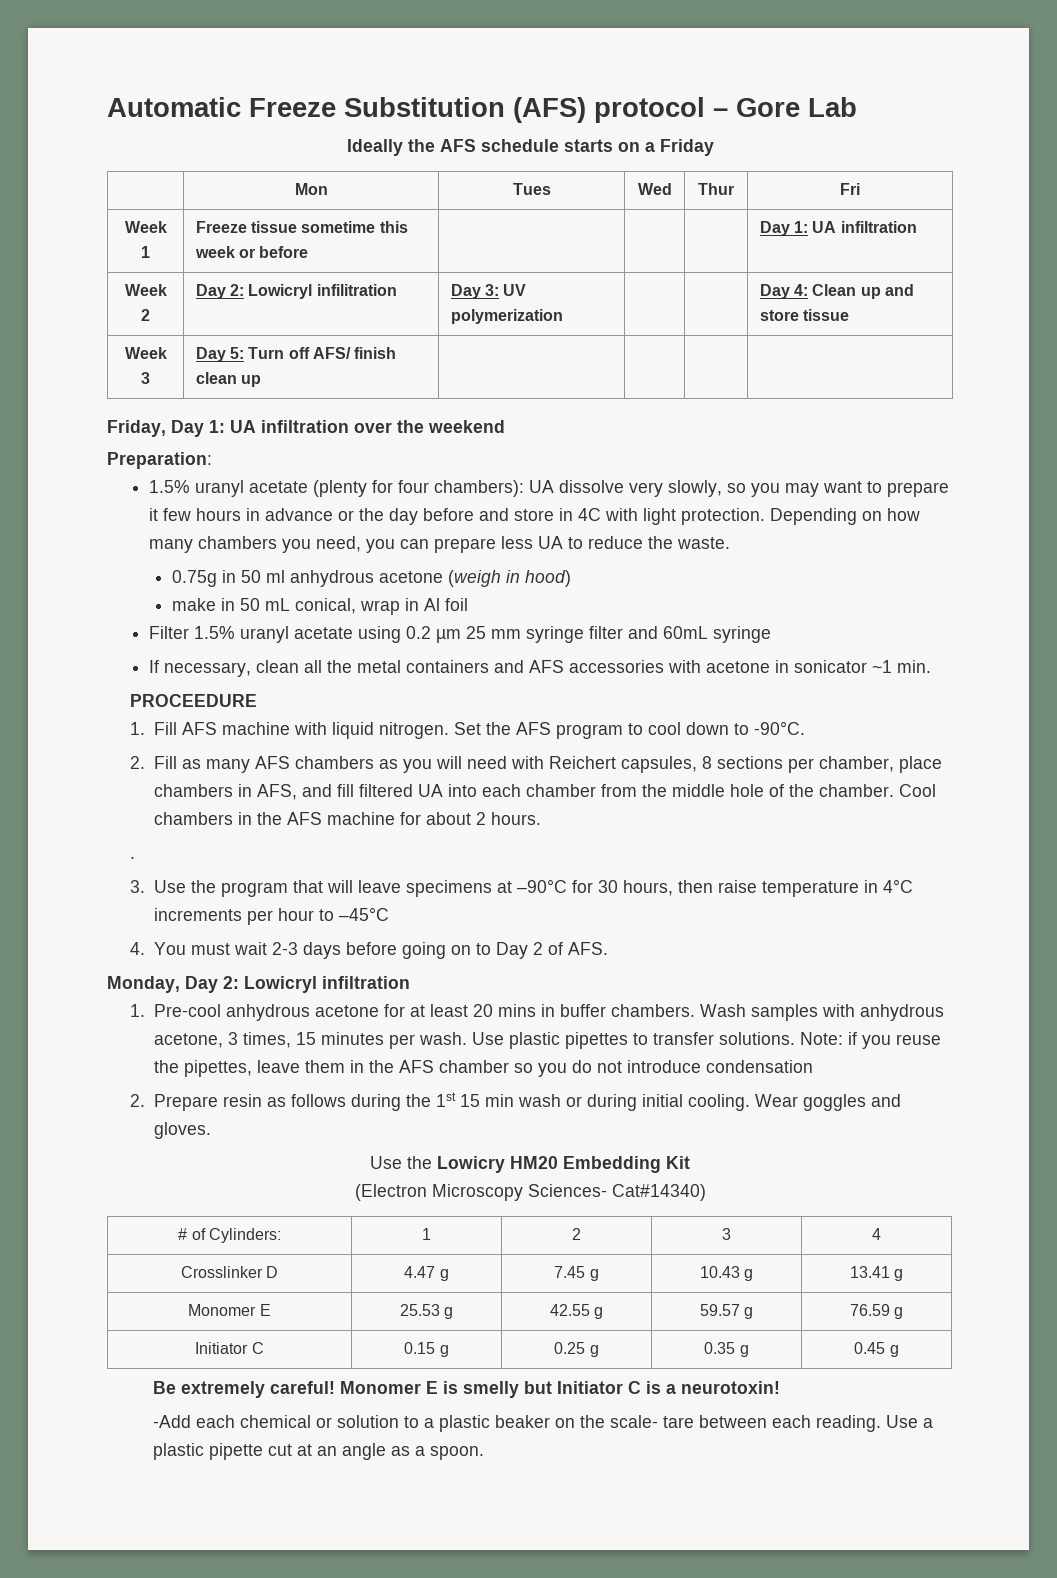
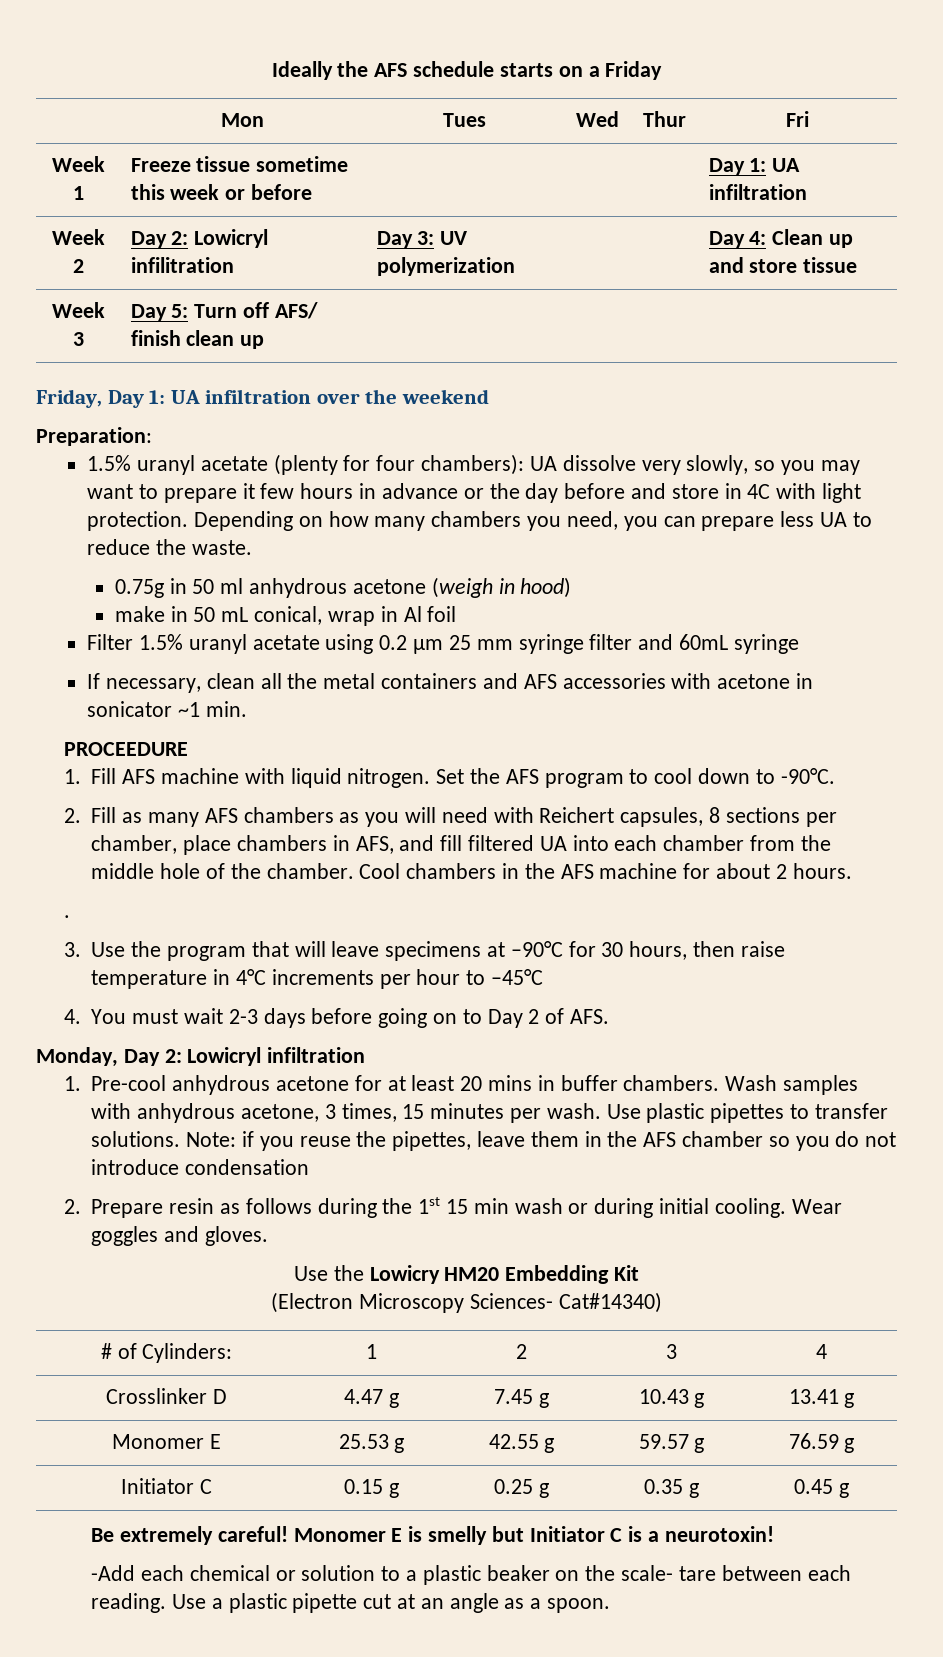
[107,97,857,123] Automatic Freeze Substitution (AFS) protocol – Gore Lab // -> (271, 70) none

